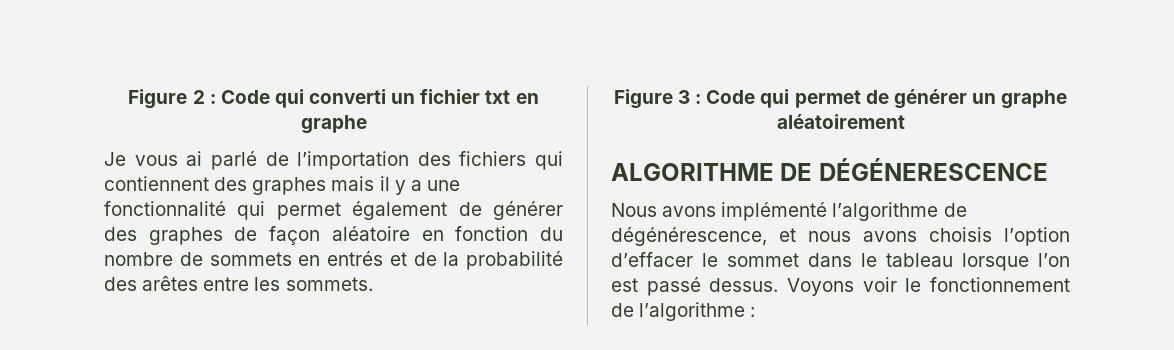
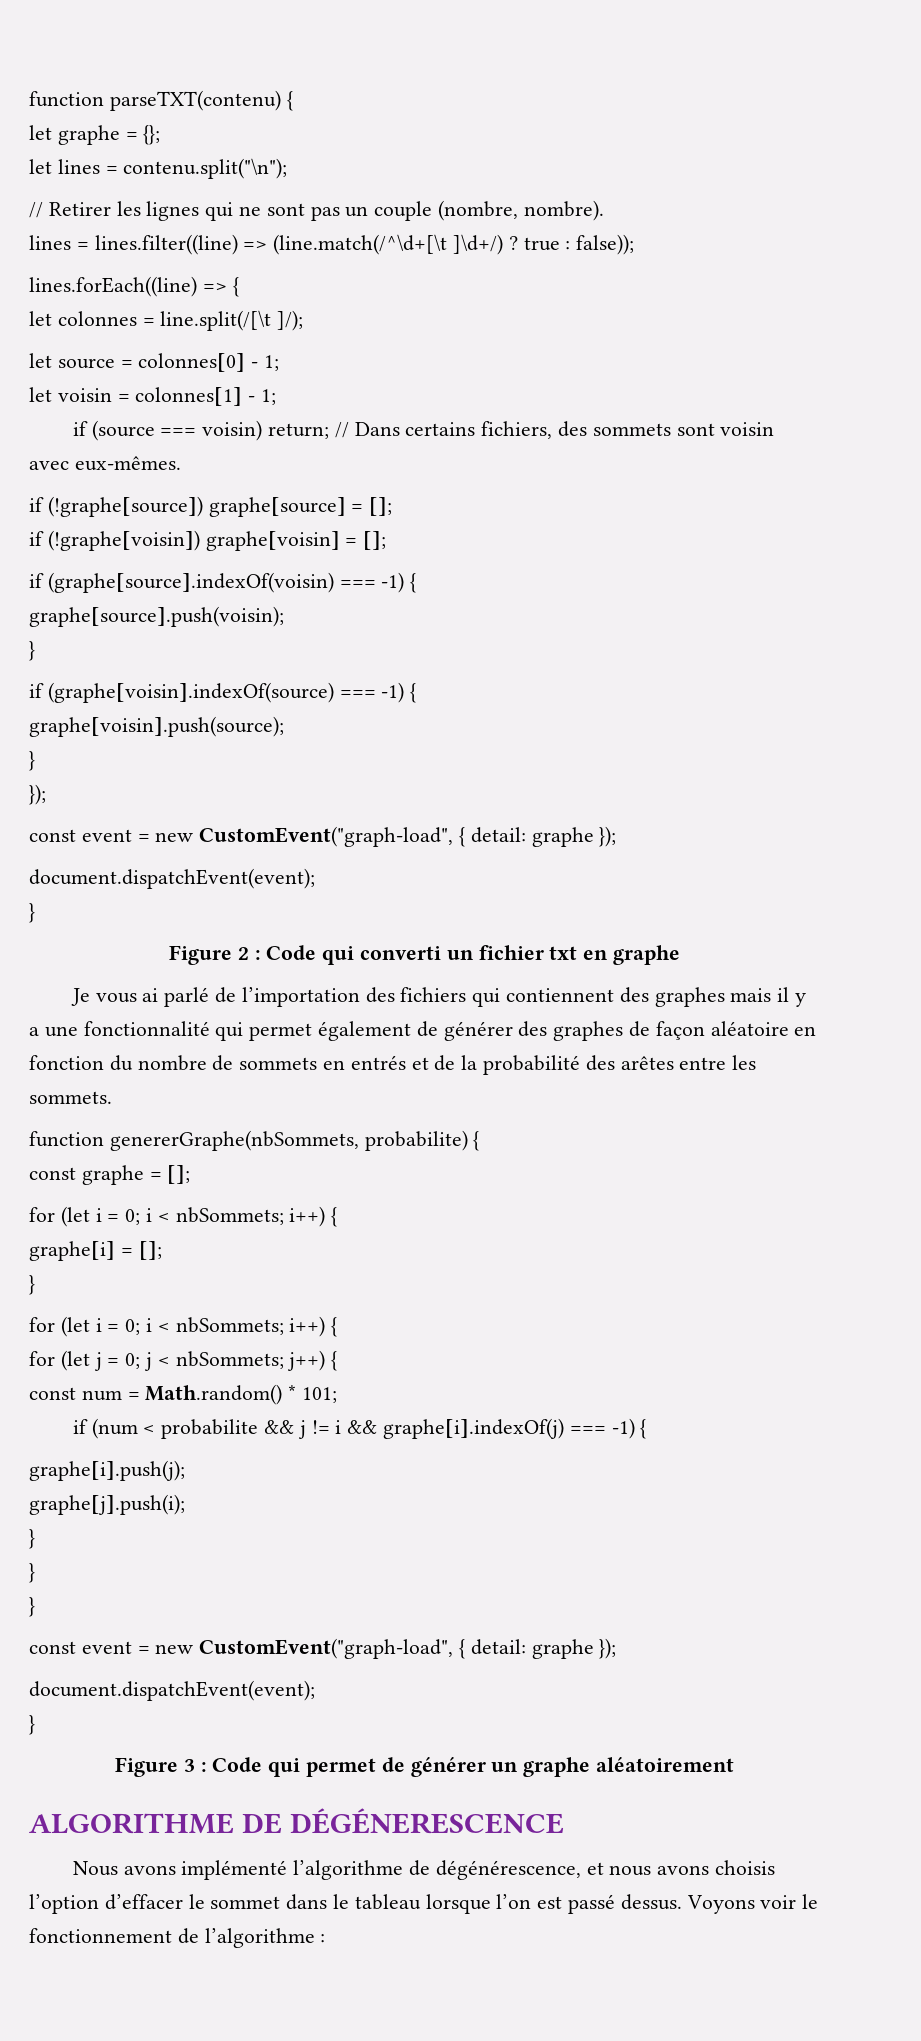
(128, 99) none -> [29,90,293,111] [29,125,161,145] [29,158,288,179] [29,200,604,221] [29,234,635,255] [29,276,239,297] [29,310,304,331] [29,353,280,372] [29,387,277,406] [72,420,775,441] [29,456,181,471] [29,496,393,517] [29,530,387,551] [29,572,417,593] [29,606,284,627] [29,641,35,661] [29,682,417,703] [29,716,284,737] [29,751,35,771] [29,784,46,805] [29,826,617,847] [29,868,315,889] [29,903,35,923] function parseTXT(contenu) { // let graphe = {}; // let lines = contenu.split("\n"); // // Retirer les lignes qui ne sont pas un couple (nombre, nombre). // lines = lines.filter((line) => (line.match(/^\d+[\t ]\d+/) ? true : false)); // lines.forEach((line) => { // let colonnes = line.split(/[\t ]/); // let source = colonnes[0] - 1; // let voisin = colonnes[1] - 1; // if (source === voisin) return; // Dans certains fichiers, des sommets sont voisin avec eux-mêmes. // if (!graphe[source]) graphe[source] = []; // if (!graphe[voisin]) graphe[voisin] = []; // if (graphe[source].indexOf(voisin) === -1) { // graphe[source].push(voisin); // } // if (graphe[voisin].indexOf(source) === -1) { // graphe[voisin].push(source); // } // }); // const event = new CustomEvent("graph-load", { detail: graphe }); // document.dispatchEvent(event); // } //
(373, 284) none -> [29,1130,480,1151] [29,1165,191,1185] [29,1206,338,1227] [29,1241,162,1261] [29,1275,35,1295] [29,1316,338,1337] [29,1350,338,1371] [29,1384,338,1405] [72,1418,647,1439] [29,1460,185,1481] [29,1494,185,1515] [29,1529,35,1549] [29,1563,35,1583] [29,1597,35,1617] [29,1638,617,1659] [29,1680,315,1701] [29,1715,35,1735] // function genererGraphe(nbSommets, probabilite) { // const graphe = []; // for (let i = 0; i < nbSommets; i++) { // graphe[i] = []; // } // for (let i = 0; i < nbSommets; i++) { // for (let j = 0; j < nbSommets; j++) { // const num = Math.random() * 101; // if (num < probabilite && j != i && graphe[i].indexOf(j) === -1) { // graphe[i].push(j); // graphe[j].push(i); // } // } // } // const event = new CustomEvent("graph-load", { detail: graphe }); // document.dispatchEvent(event); // }

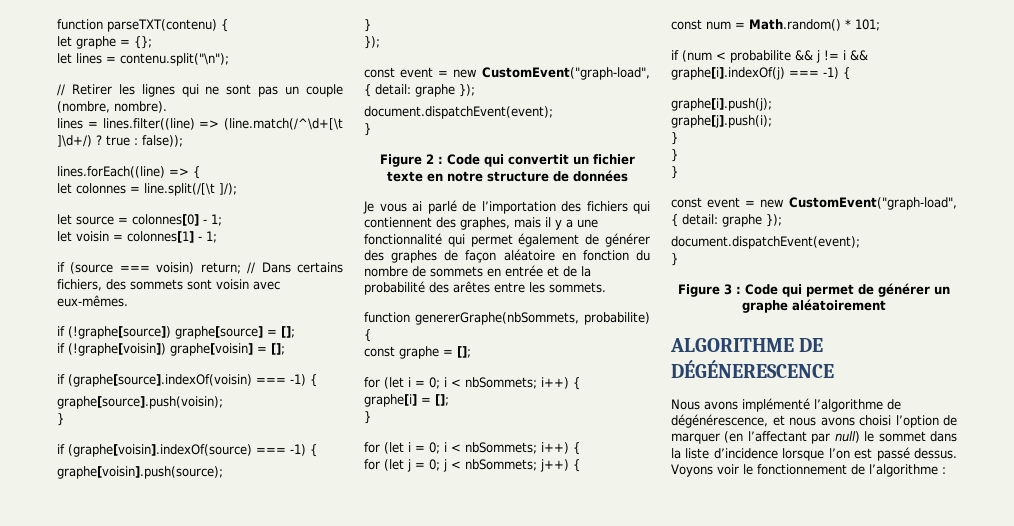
[360,946,441,960] converti -> [507,154,569,165] convertit
[549,945,681,965] txt en graphe -> [386,170,628,182] texte en notre structure de données
[654,987,725,1007] graphes -> [460,217,510,230] graphes,
[350,1055,406,1070] entrés -> [505,265,543,277] entrée
[714,1860,775,1875] [29,1894,421,1914] choisis l’option d’effacer le sommet dans le tableau -> [859,415,957,428] [671,431,957,444] [671,448,778,459] choisi l’option de marquer (en l’affectant par null) le sommet dans la liste d’incidence

